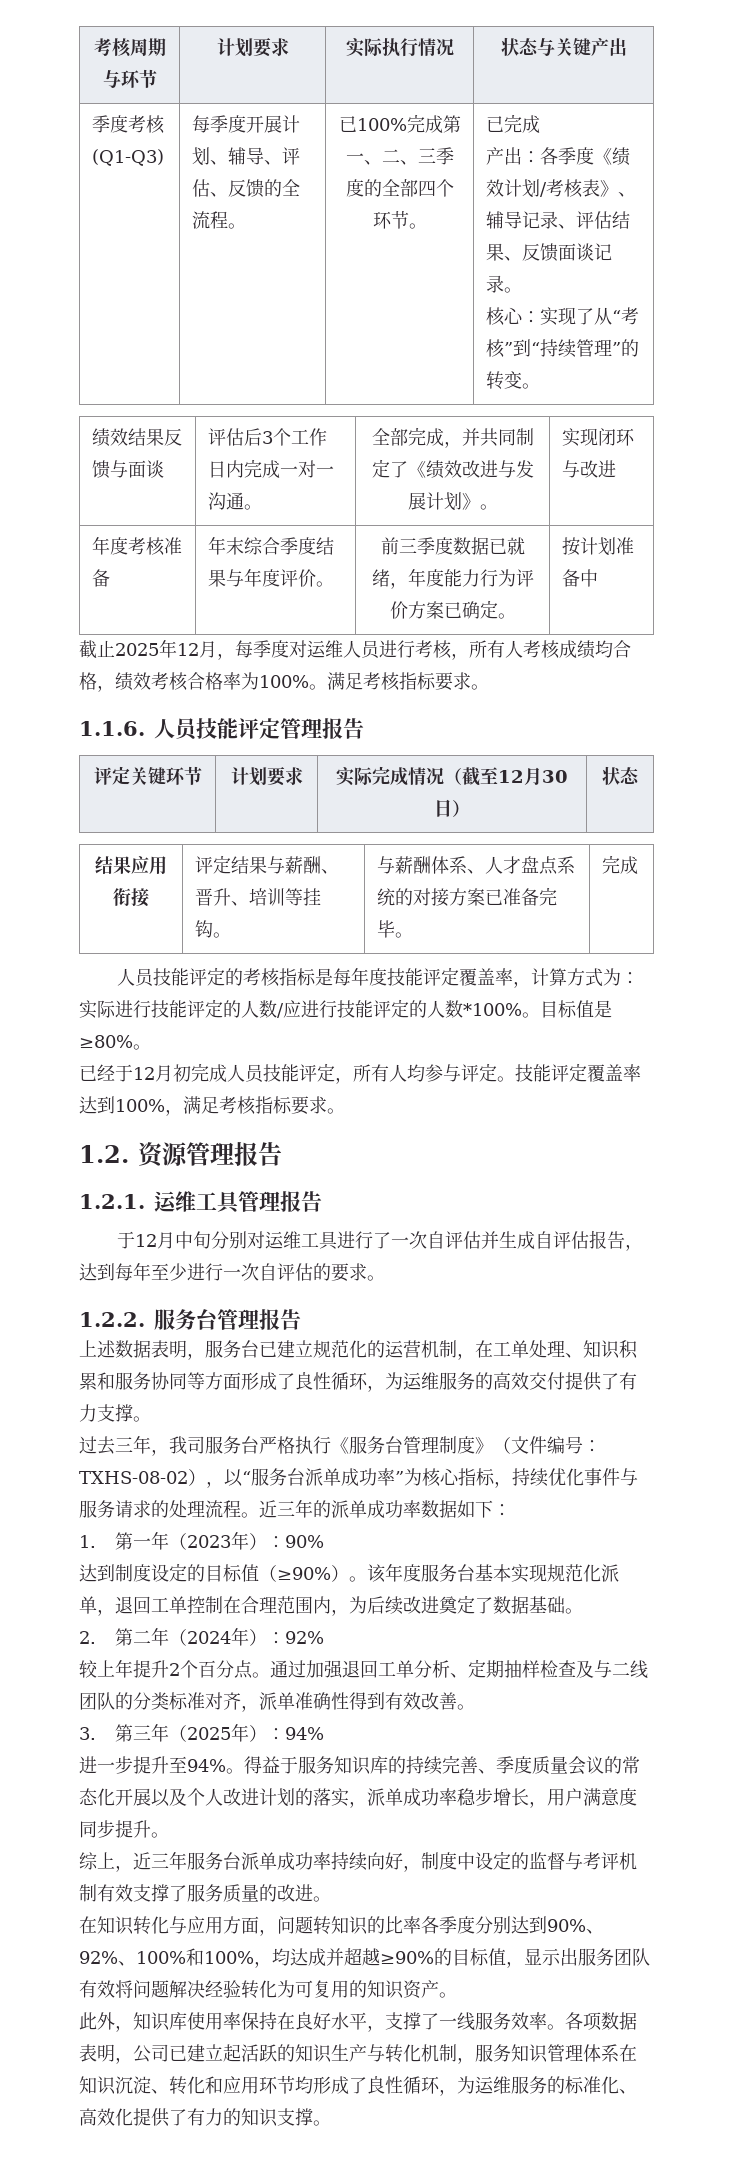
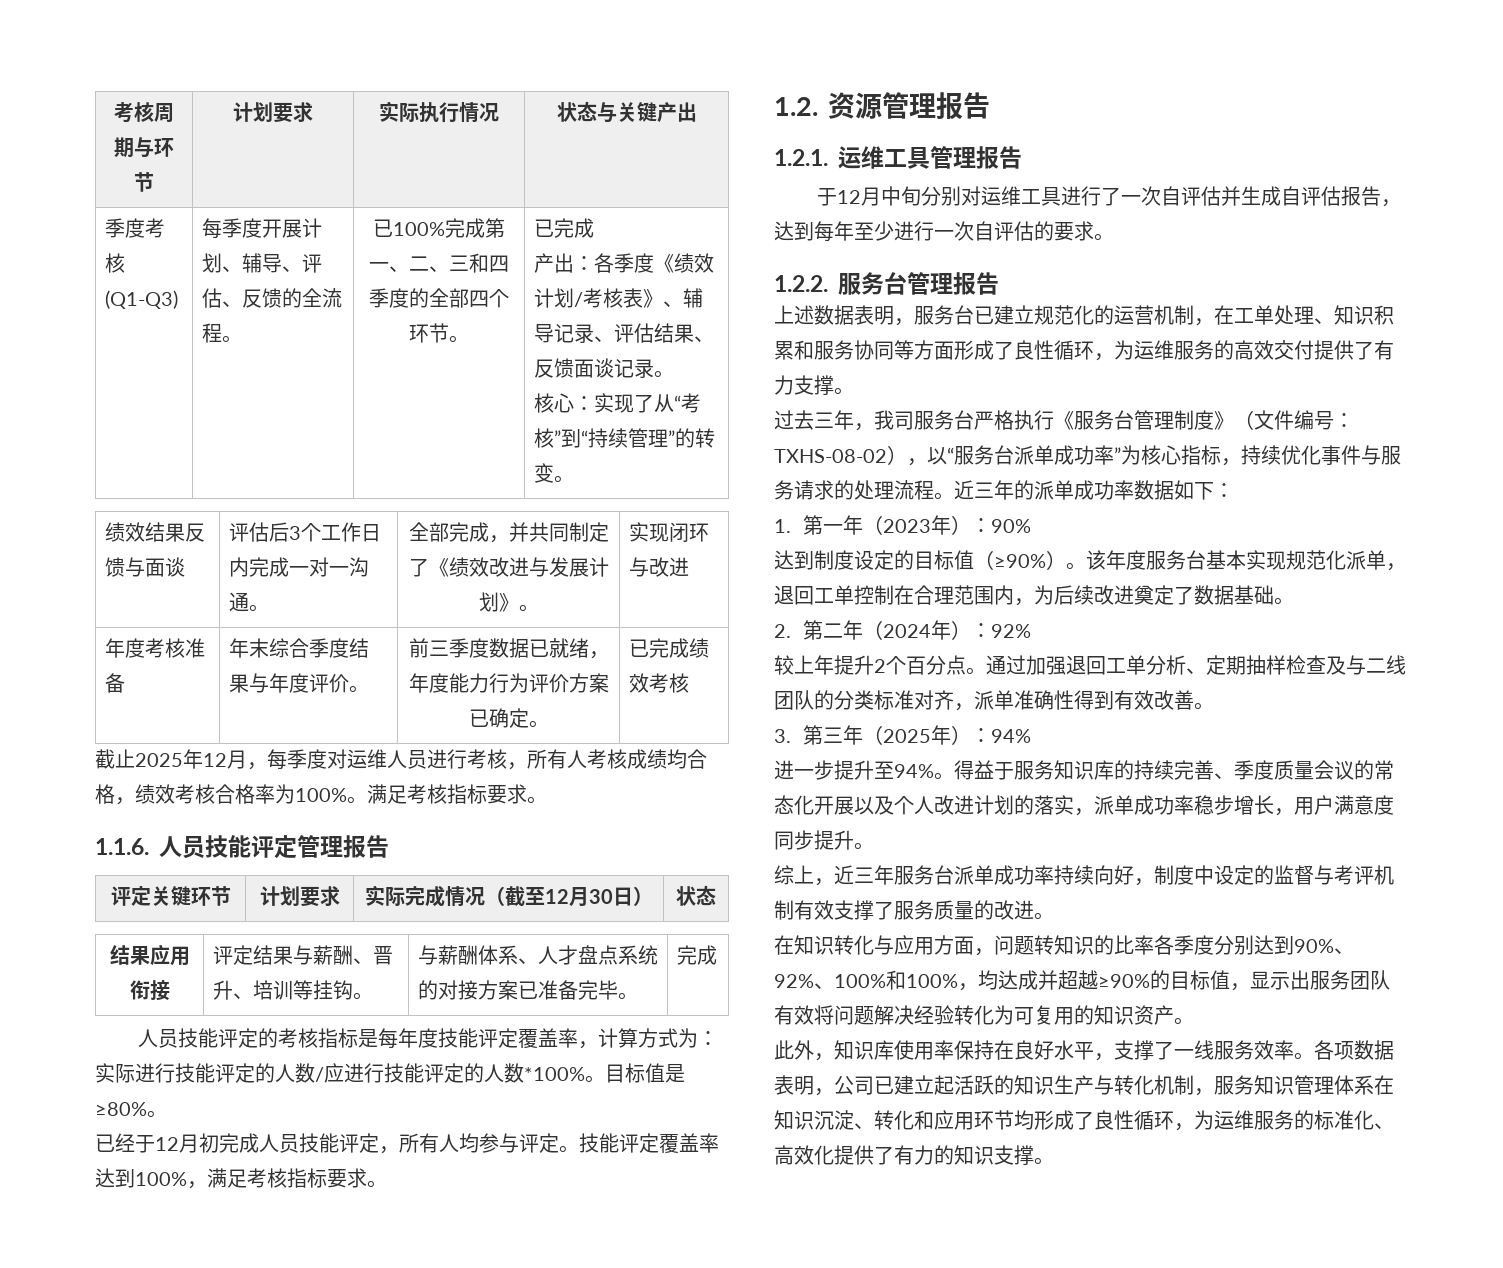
(436, 155) none -> [469,253,509,273] 和四
[562,537,635,556] [562,569,599,587] 按计划准备中 -> [628,638,709,658] [628,673,689,693] 已完成绩效考核

